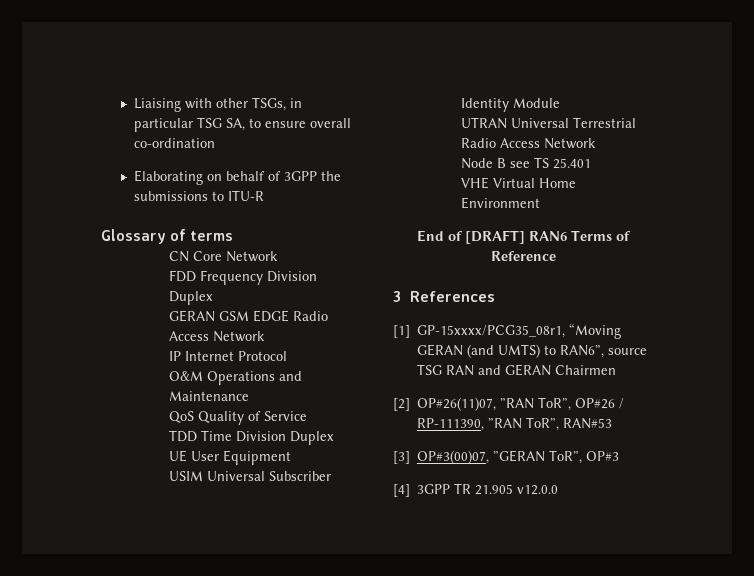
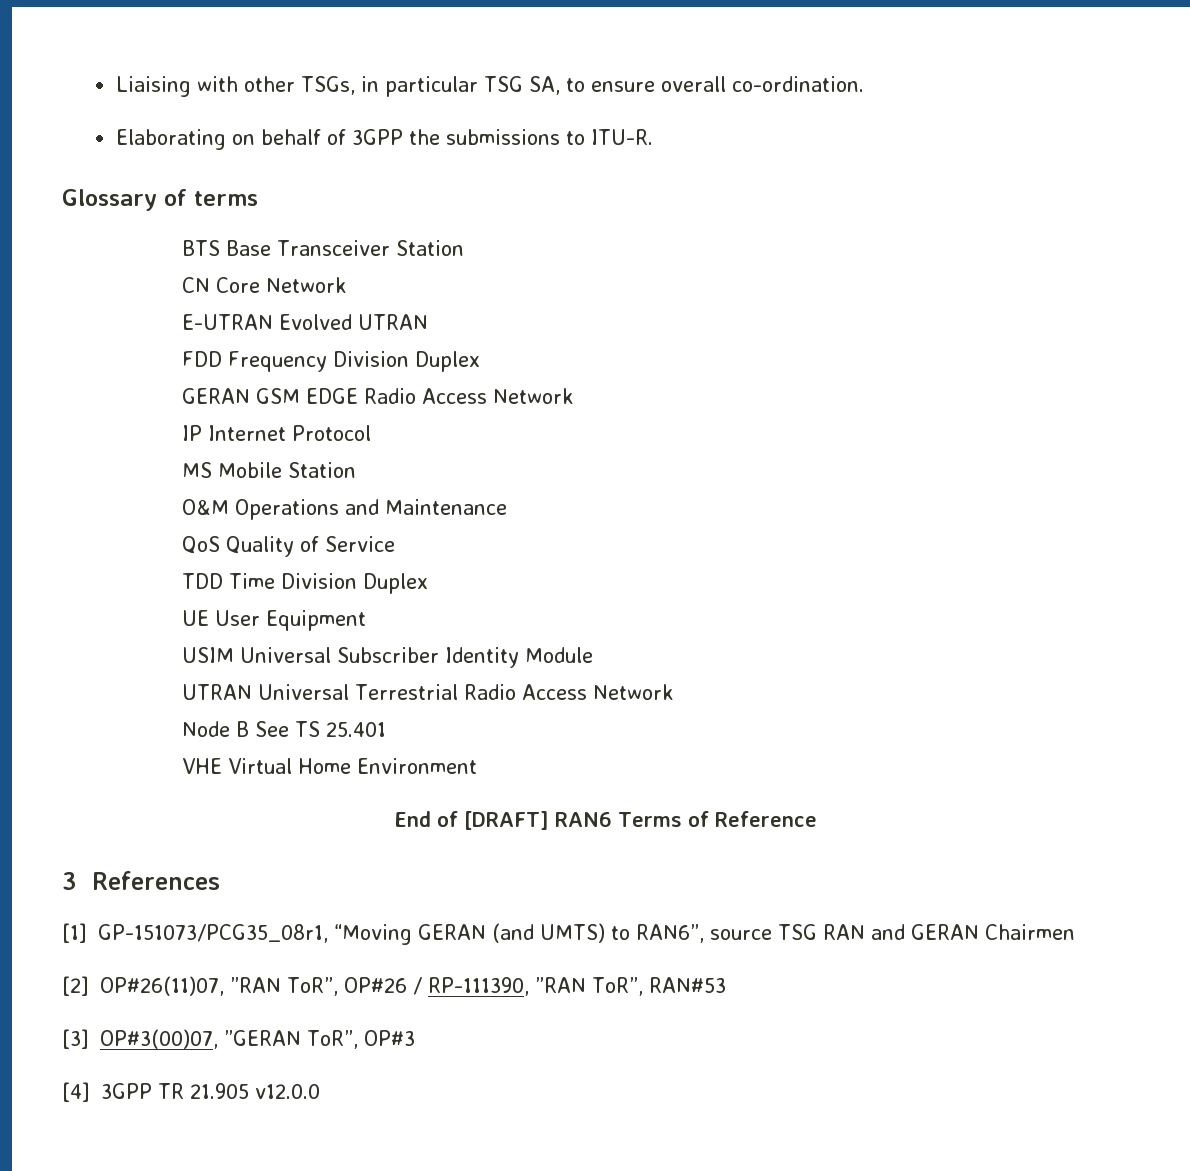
[134,138,216,148] co-ordination -> [732,76,865,92] co-ordination.
[228,190,265,201] ITU-R -> [591,129,654,145] ITU-R.
(234, 236) none -> [181,240,464,256] // BTS Base Transceiver Station
(279, 256) none -> [181,314,428,330] // E-UTRAN Evolved UTRAN
(288, 356) none -> [181,462,356,478] // MS Mobile Station
[510,161,531,168] see -> [254,721,289,737] See
[417,325,566,338] GP-15xxxx/PCG35_08r1, -> [98,924,328,943] GP-151073/PCG35_08r1,

